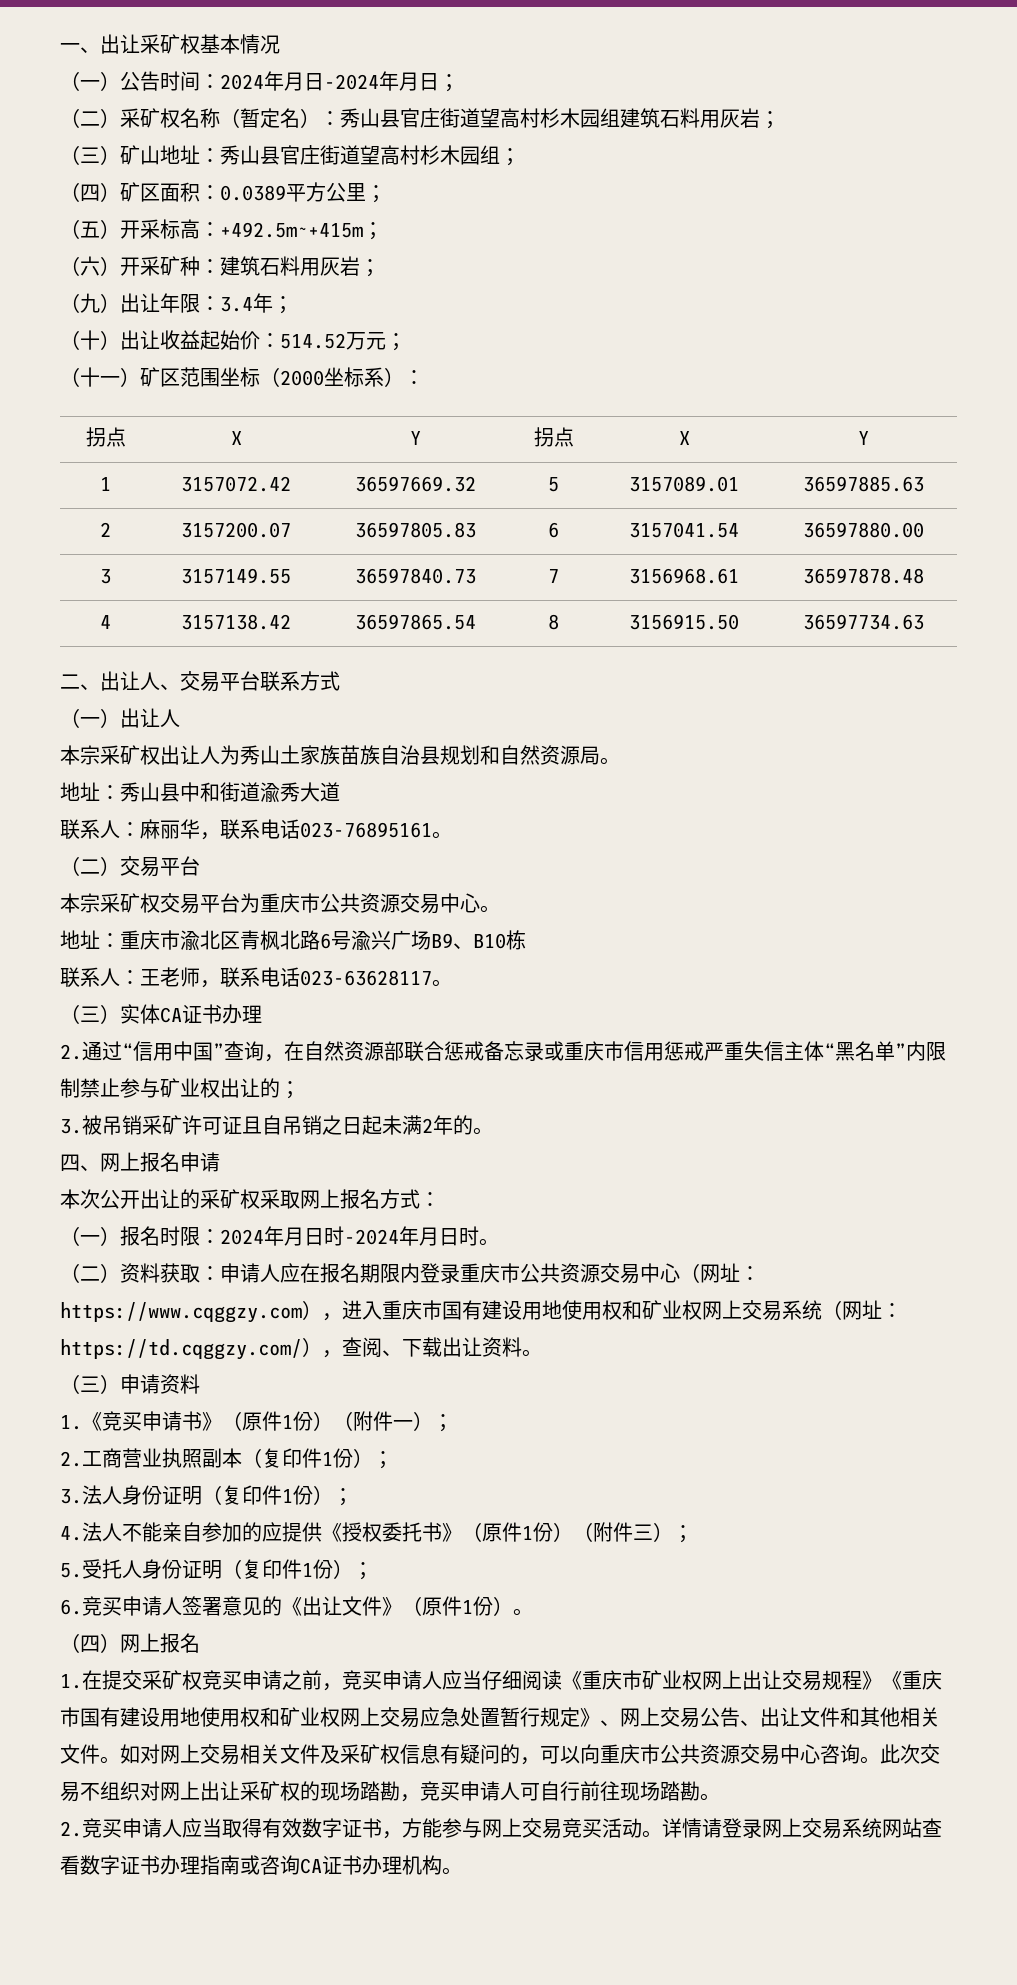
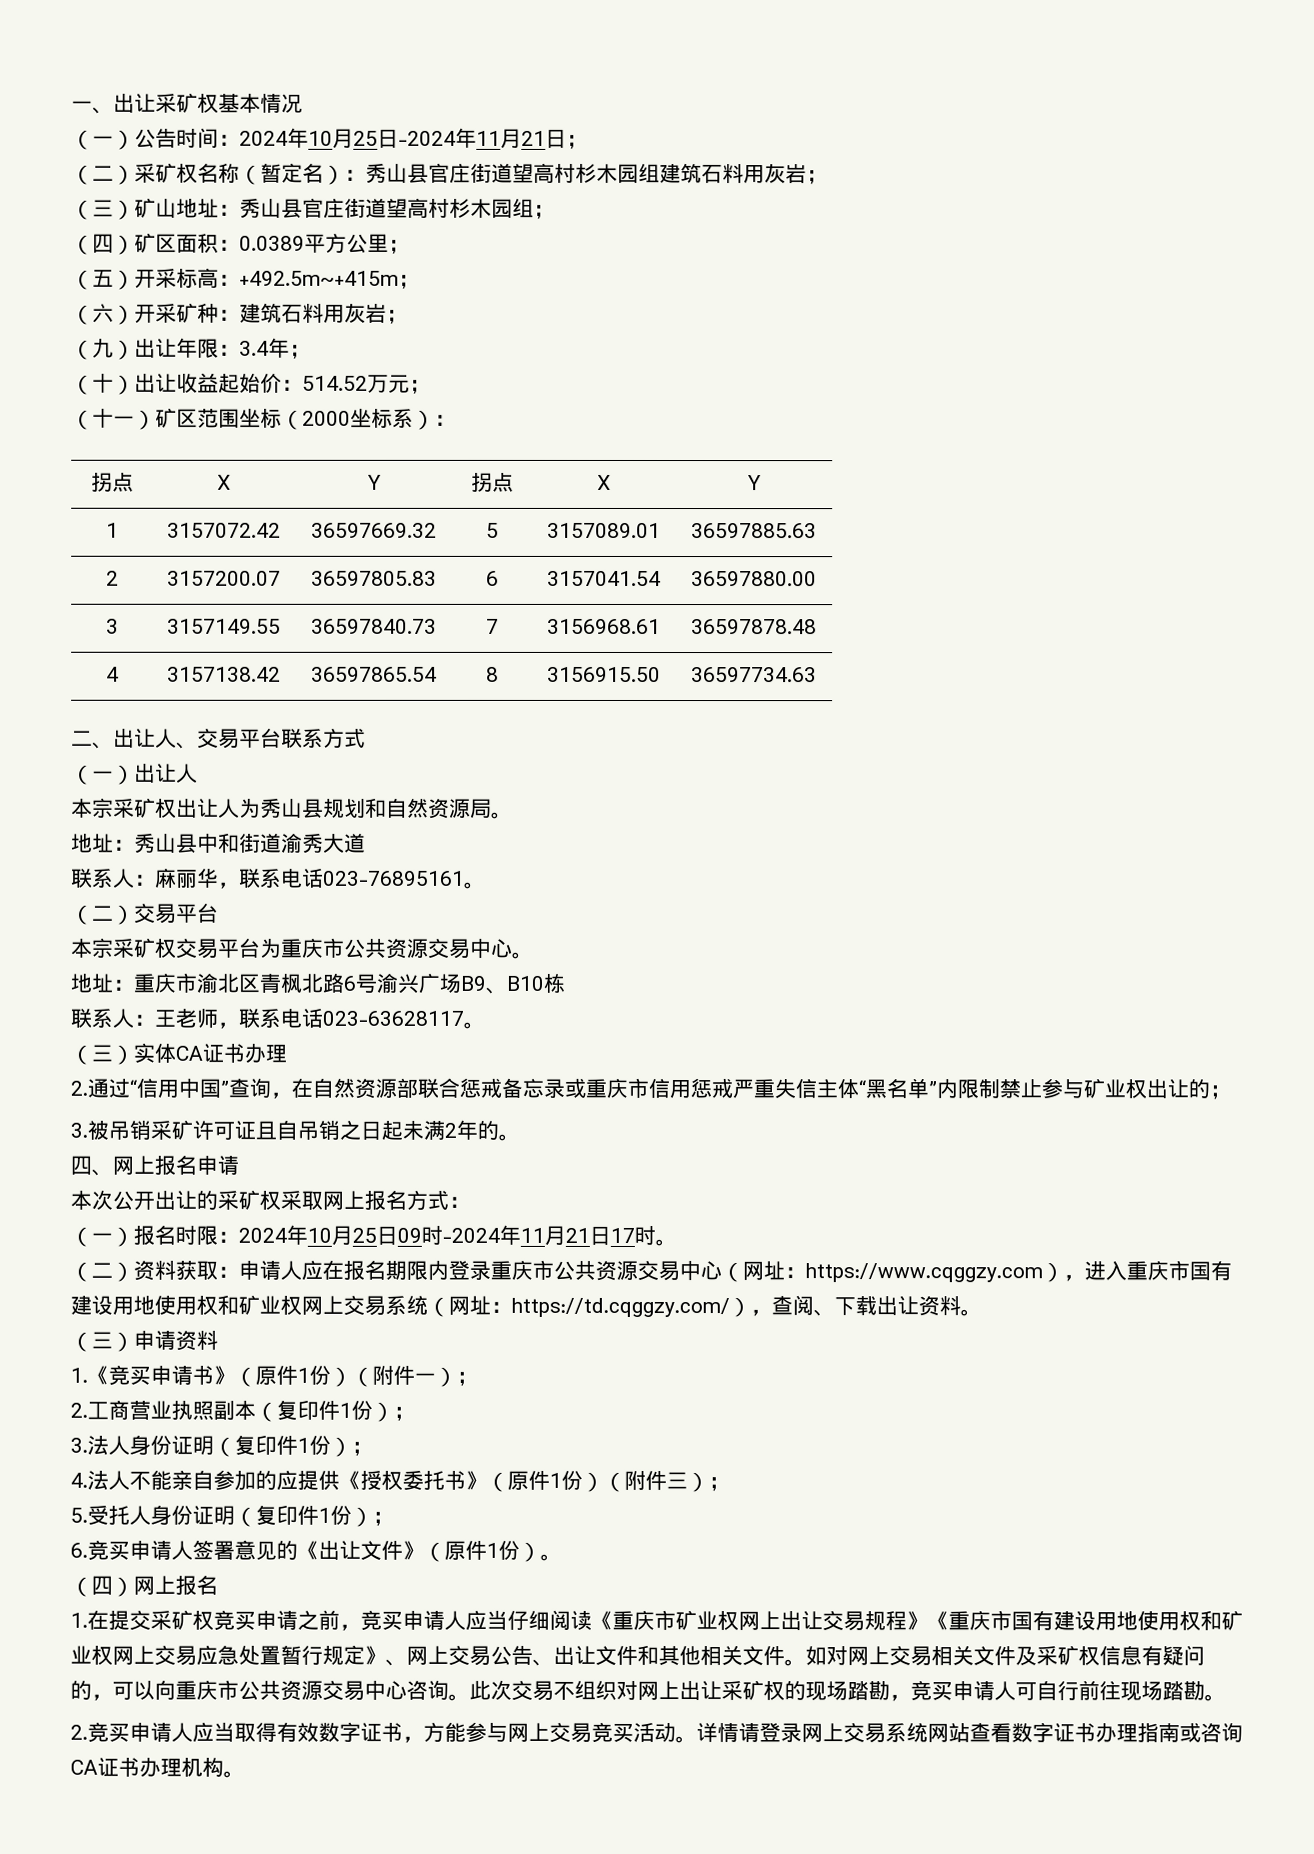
[284,71,419,91] 月日-2024年月 -> [308,127,546,148] 10月25日-2024年11月21
[280,745,420,765] 土家族苗族自治 -> (303, 808) none
[284,1226,459,1246] 月日时-2024年月日 -> [307,1224,635,1245] 10月25日09时-2024年11月21日17

